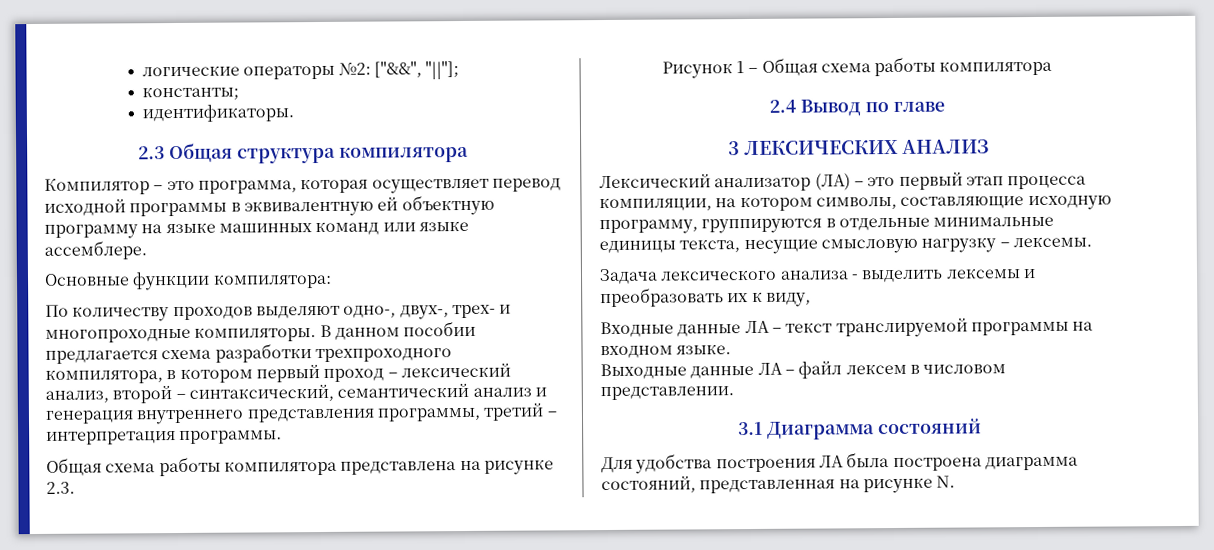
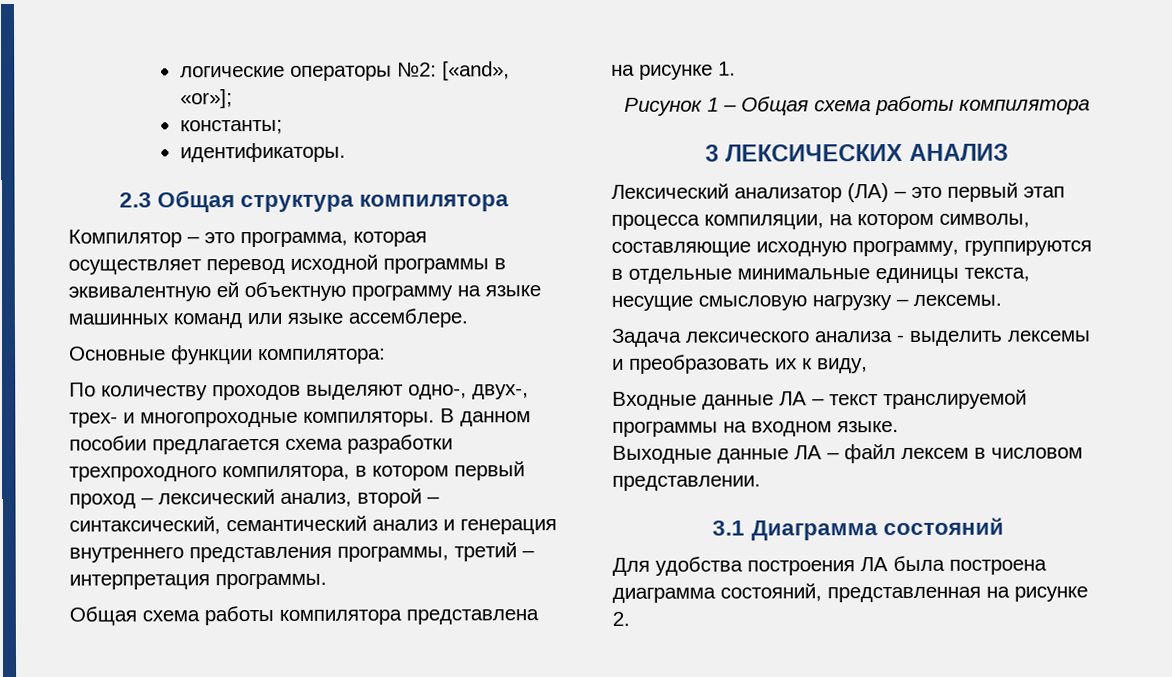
[373,61,460,80] ["&&", "||"]; -> [441,61,510,81] [179,89,233,109] [«and», «or»];
[46,481,75,494] 2.3. -> [718,61,736,76] 1.
[769,99,945,117] // 2.4 Вывод по главе -> (1090, 107) none
[936,475,956,488] N. -> [612,611,630,626] 2.

